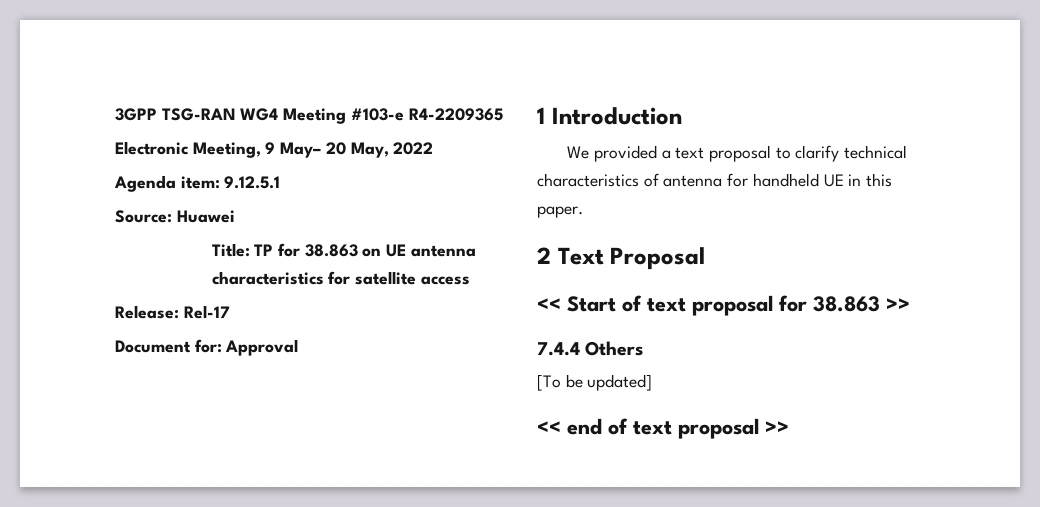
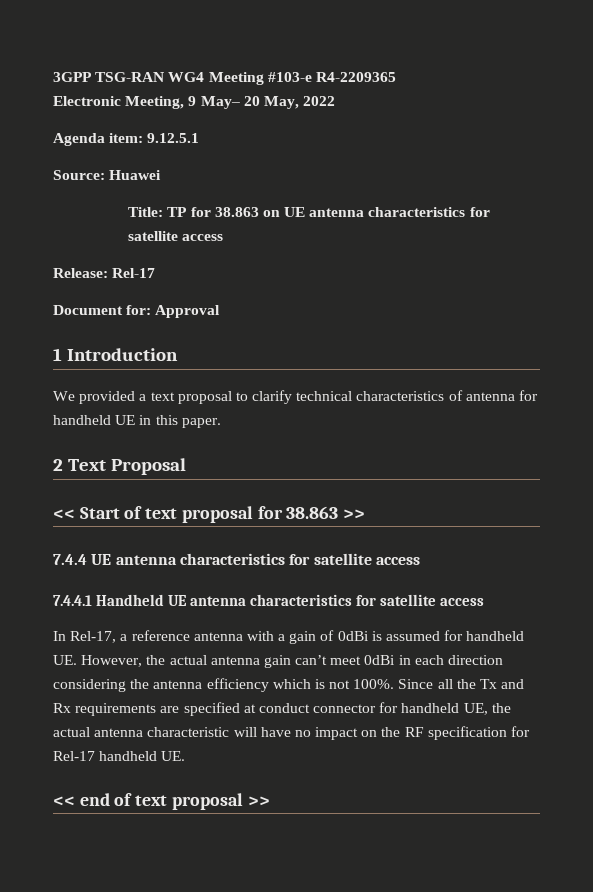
[585,341,644,356] [537,374,653,391] Others // [To be updated] -> [91,553,420,565] [53,594,485,606] [53,630,525,644] [53,655,504,668] [53,678,525,692] [53,702,511,716] [53,726,531,740] [53,751,186,761] UE antenna characteristics for satellite access // 7.4.4.1 Handheld UE antenna characteristics for satellite access // In Rel-17, a reference antenna with a gain of 0dBi is assumed for handheld UE. However, the actual antenna gain can’t meet 0dBi in each direction considering the antenna efficiency which is not 100%. Since all the Tx and Rx requirements are specified at conduct connector for handheld UE, the actual antenna characteristic will have no impact on the RF specification for Rel-17 handheld UE.

